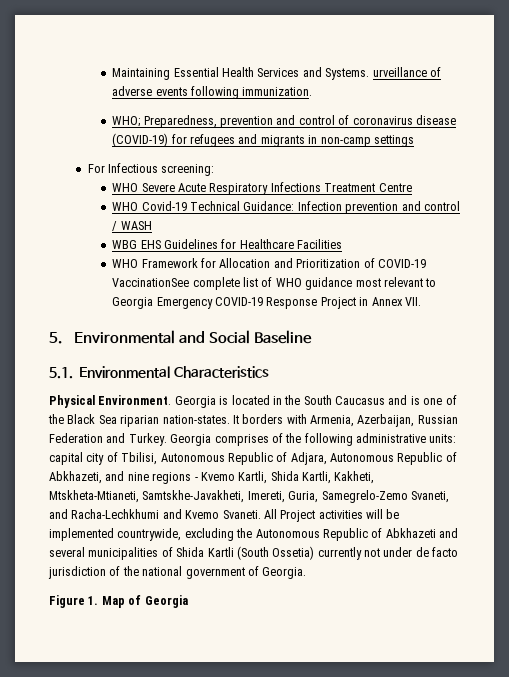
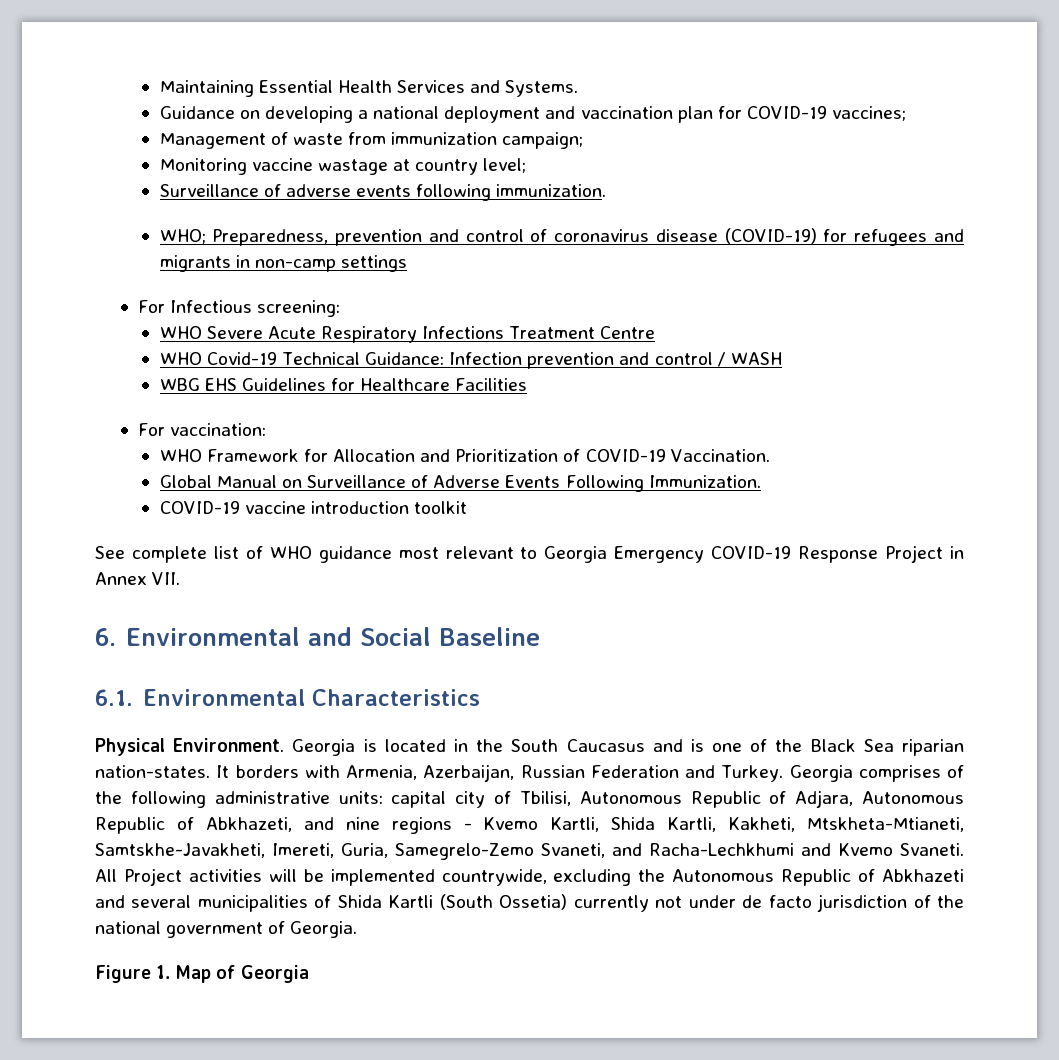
[372,67,427,77] urveillance -> [159,106,907,123] [159,132,584,149] [159,158,527,175] [159,184,259,197] // Guidance on developing a national deployment and vaccination plan for COVID-19 vaccines; // Management of waste from immunization campaign; // Monitoring vaccine wastage at country level; // Surveillance
(343, 244) none -> [137,423,266,436] // For vaccination:
[112,278,190,287] VaccinationSee -> [670,449,770,462] [159,475,761,492] [159,501,467,514] [95,546,125,559] Vaccination. // Global Manual on Surveillance of Adverse Events Following Immunization. // COVID-19 vaccine introduction toolkit // See
[49,332,62,344] 5. -> [95,628,116,646] 6.
[49,367,73,379] 5.1. -> [95,689,133,706] 6.1.

